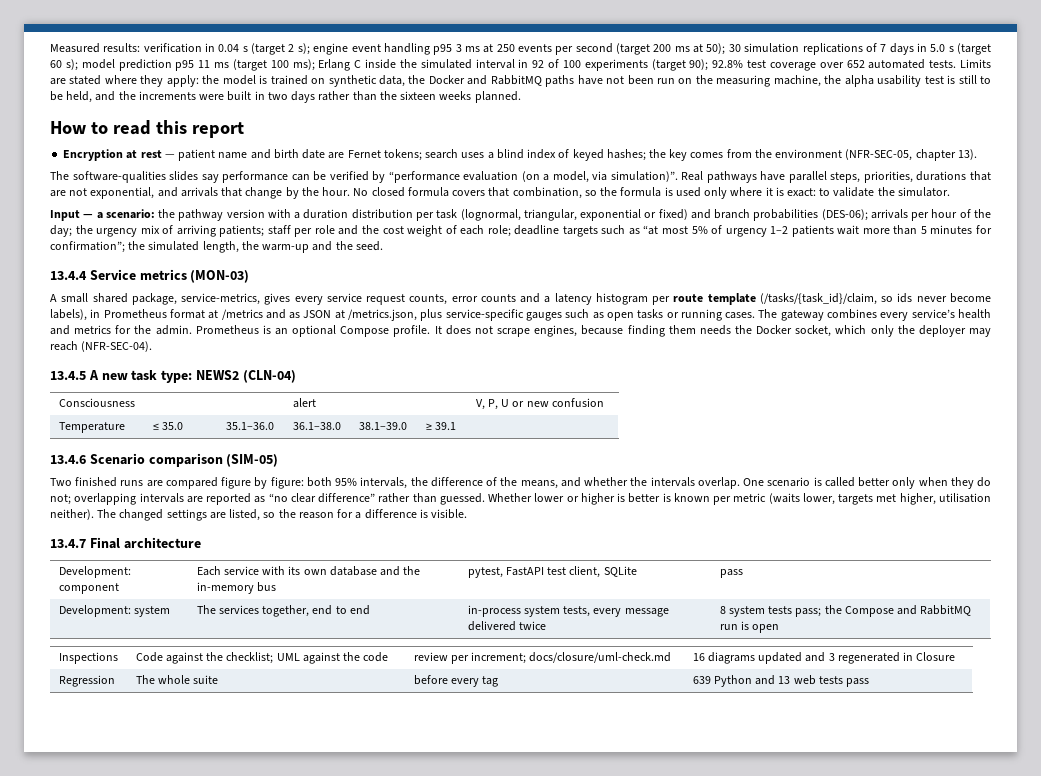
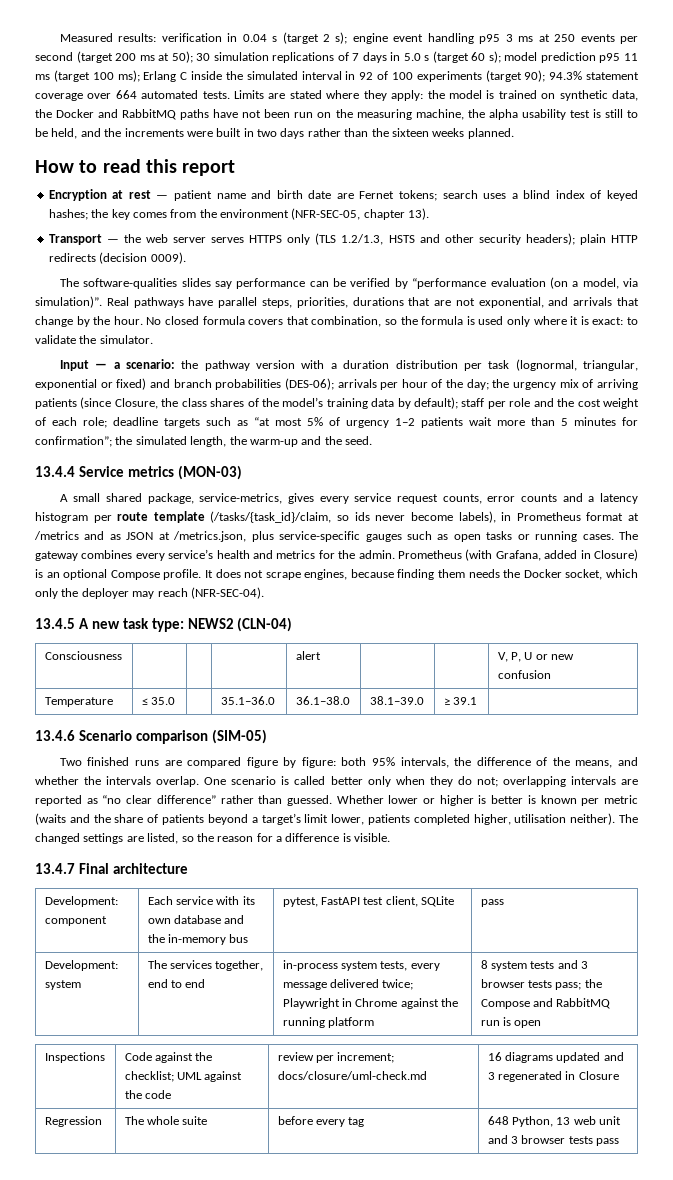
[712,60,766,68] 92.8% test -> [549,71,639,80] 94.3% statement
[846,60,865,68] 652 -> [115,90,137,99] 664
(977, 154) none -> [48,233,638,245] [48,252,186,264] // Transport — the web server serves HTTPS only (TLS 1.2/1.3, HSTS and other security headers); plain HTTP redirects (decision 0009).
[219,225,265,237] patients; -> [35,397,459,409] patients (since Closure, the class shares of the model’s training data by default);
(259, 329) none -> [465,549,638,561] (with Grafana, added in Closure)
[802,493,897,505] lower, targets met -> [69,813,470,825] and the share of patients beyond a target’s limit lower, patients completed
[518,621,546,630] twice -> [382,979,414,990] [282,998,459,1009] [282,1017,375,1028] twice; Playwright in Chrome against the running platform
(793, 610) none -> [557,960,589,969] [480,979,553,988] and 3 browser tests
[692,675,816,687] 639 Python and 13 web -> [487,1116,622,1127] [487,1135,566,1144] 648 Python, 13 web unit and 3 browser

